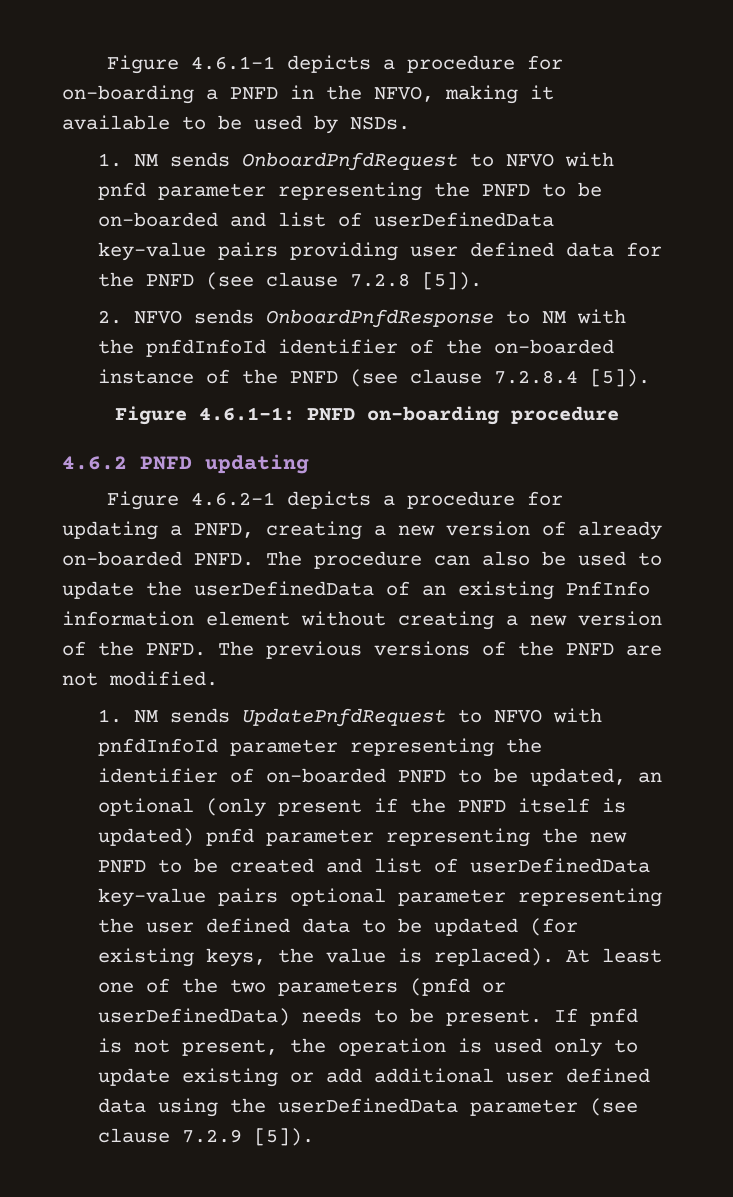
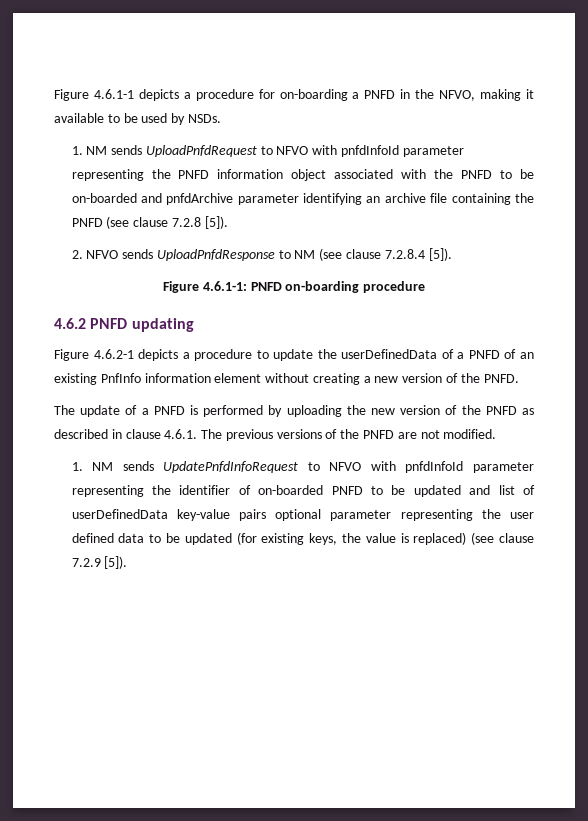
[241,152,614,171] [97,182,146,200] OnboardPnfdRequest to NFVO with pnfd -> [145,145,400,157] UploadPnfdRequest to NFVO with pnfdInfoId
[541,182,602,197] [97,212,554,227] [97,242,662,261] to be on-boarded and list of userDefinedData key-value pairs providing user defined data for -> [217,169,534,181] [71,193,511,205] information object associated with the PNFD to be on-boarded and pnfdArchive parameter identifying an archive file containing
[265,309,494,328] OnboardPnfdResponse -> [156,249,275,261] UploadPnfdResponse
[576,309,626,324] [97,339,614,357] [97,369,338,384] with the pnfdInfoId identifier of the on-boarded instance of the PNFD -> (316, 254) none
[527,491,564,506] [62,521,662,540] [62,551,626,569] for updating a PNFD, creating a new version of already on-boarded PNFD. The procedure can also be used -> (253, 355) none
(410, 588) none -> [457,349,517,359] a PNFD of
(206, 649) none -> [54,405,534,417] [54,429,198,439] // The update of a PNFD is performed by uploading the new version of the PNFD as described in clause 4.6.1.
[241,708,446,727] UpdatePnfdRequest -> [163,461,299,473] UpdatePnfdInfoRequest
[529,768,662,786] [97,798,626,817] [97,828,627,847] [97,858,314,873] updated, an optional (only present if the PNFD itself is updated) pnfd parameter representing the new PNFD to be created -> [413,485,461,497] updated
[433,948,662,966] [97,978,506,996] [97,1008,638,1026] [97,1038,638,1057] [97,1068,650,1087] [97,1098,578,1117] replaced). At least one of the two parameters (pnfd or userDefinedData) needs to be present. If pnfd is not present, the operation is used only to update existing or add additional user defined data using the userDefinedData parameter -> [413,532,467,545] replaced)

